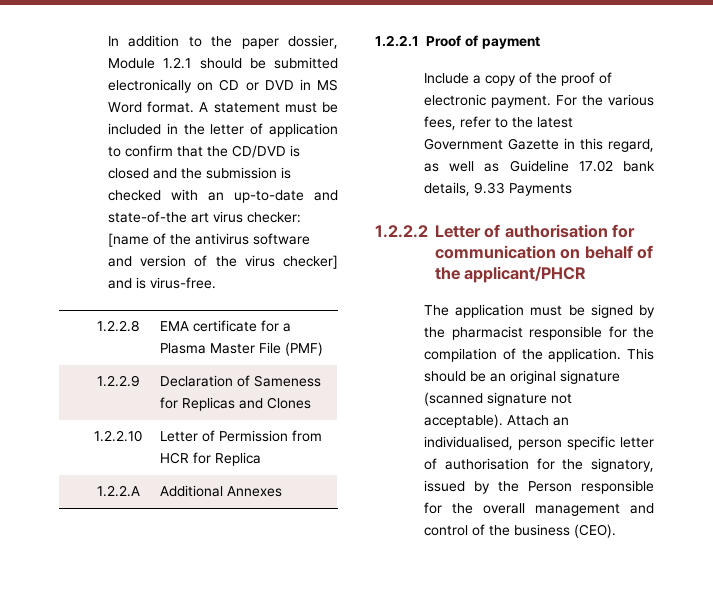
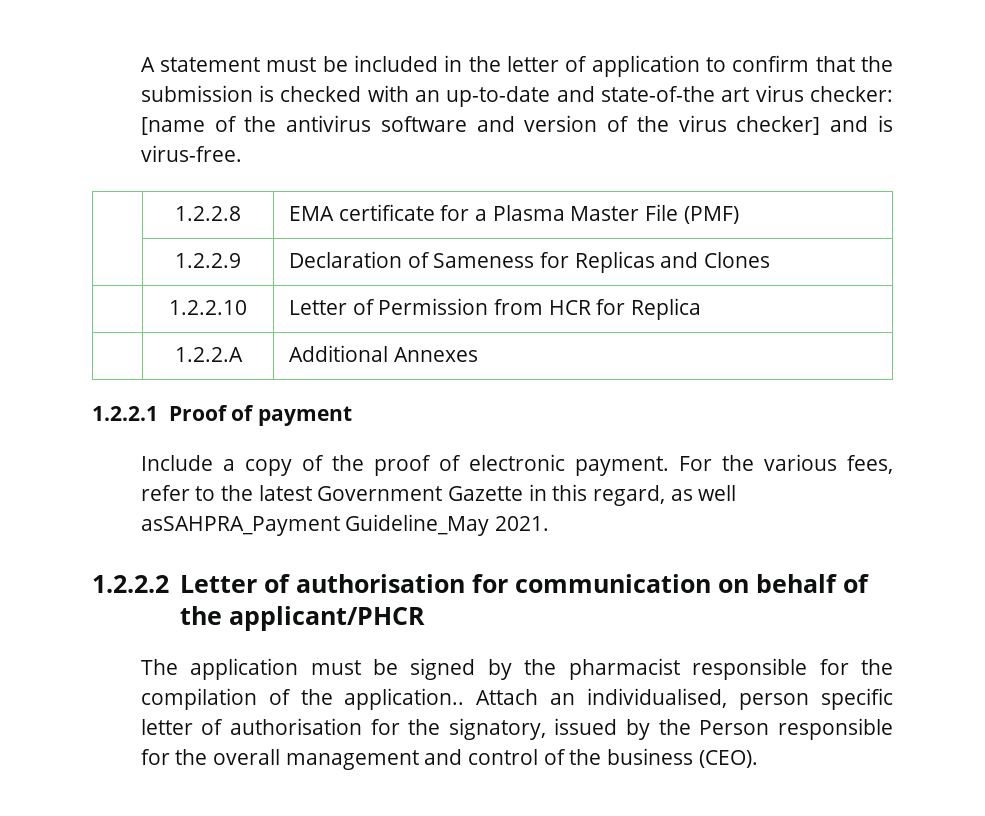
[108,35,338,49] [108,57,339,69] [108,79,339,93] [108,101,195,113] In addition to the paper dossier, Module 1.2.1 should be submitted electronically on CD or DVD in MS Word format. -> (140, 64) none
[232,145,301,158] [108,168,203,179] CD/DVD is closed and the -> (893, 64) none
[484,160,655,172] [424,182,573,196] as Guideline 17.02 bank details, 9.33 Payments -> [140,514,550,536] asSAHPRA_Payment Guideline_May 2021.
[548,348,654,362] [424,370,621,384] [424,392,573,406] [424,414,504,428] application. This should be an original signature (scanned signature not acceptable). -> [344,688,465,710] application..

